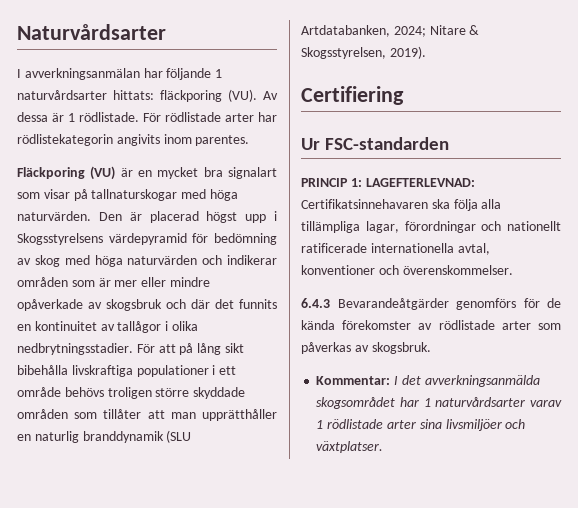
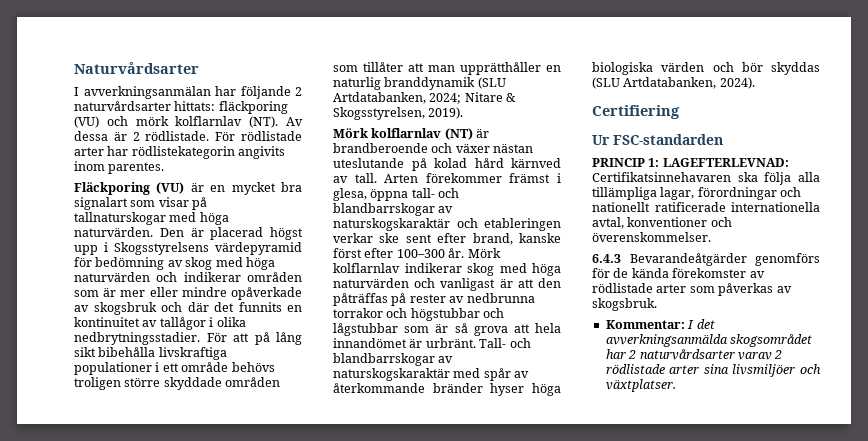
[215,69,223,78] 1 -> [295,87,302,96] 2
[228,89,257,102] (VU). -> [74,116,279,128] (VU) och mörk kolflarnlav (NT).
[67,113,75,122] 1 -> [132,132,140,141] 2
(426, 52) none -> [333,128,490,140] [333,143,534,153] [333,158,561,171] [333,173,561,183] [333,188,460,201] [333,203,454,216] [333,218,561,231] [333,233,561,245] [333,248,501,258] [333,263,561,276] [333,278,561,291] [333,293,535,306] [333,308,505,321] [333,323,561,336] [333,338,531,348] [333,353,454,366] [333,368,530,381] [333,383,561,396] [592,62,820,75] [592,77,755,89] // Mörk kolflarnlav (NT) är brandberoende och växer nästan uteslutande på kolad hård kärnved av tall. Arten förekommer främst i glesa, öppna tall- och blandbarrskogar av naturskogskaraktär och etableringen verkar ske sent efter brand, kanske först efter 100–300 år. Mörk kolflarnlav indikerar skog med höga naturvärden och vanligast är att den påträffas på rester av nedbrunna torrakor och högstubbar och lågstubbar som är så grova att hela innandömet är urbränt. Tall- och blandbarrskogar av naturskogskaraktär med spår av återkommande bränder hyser höga biologiska värden och bör skyddas (SLU Artdatabanken, 2024).
[423,398,431,407] 1 -> [628,350,637,359] 2
[316,420,324,429] 1 -> [774,350,783,359] 2

